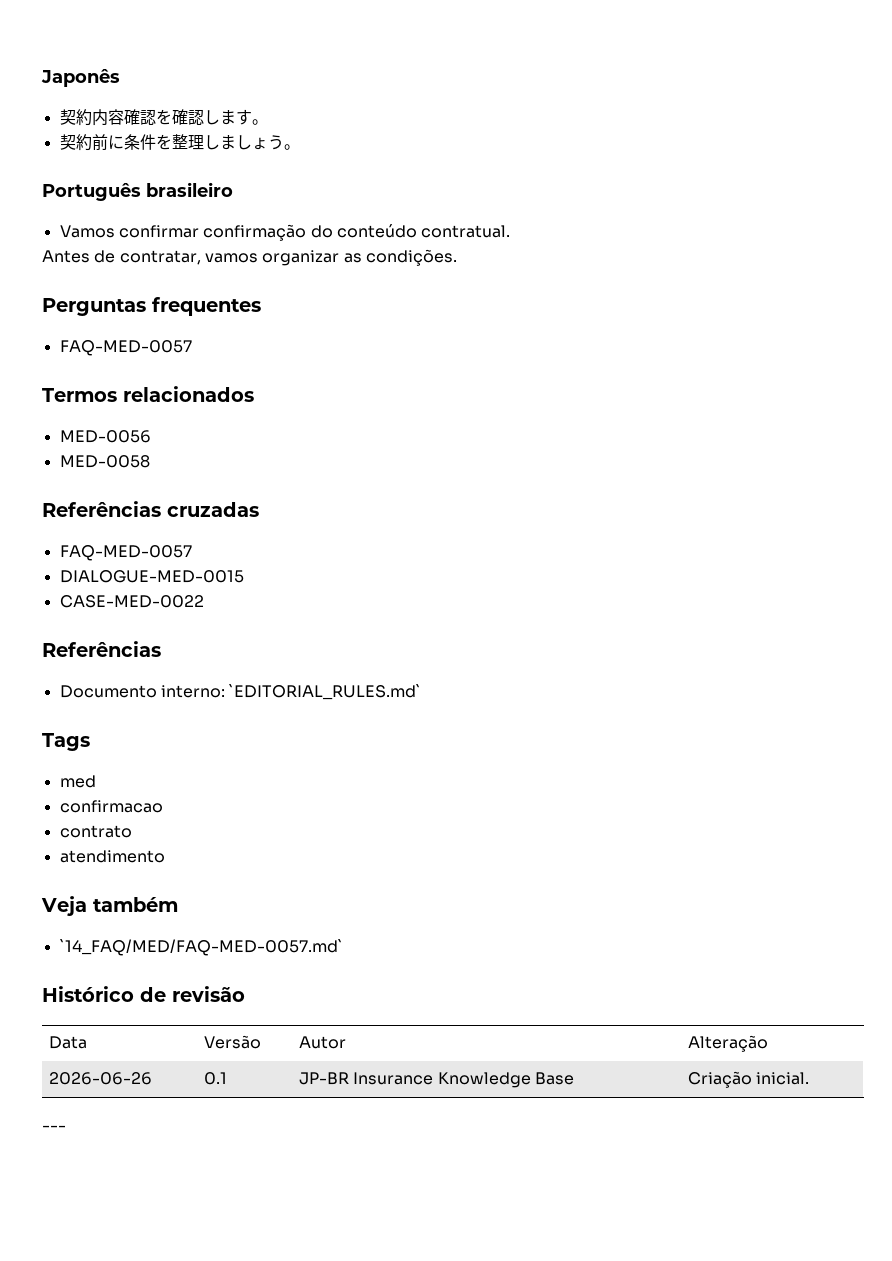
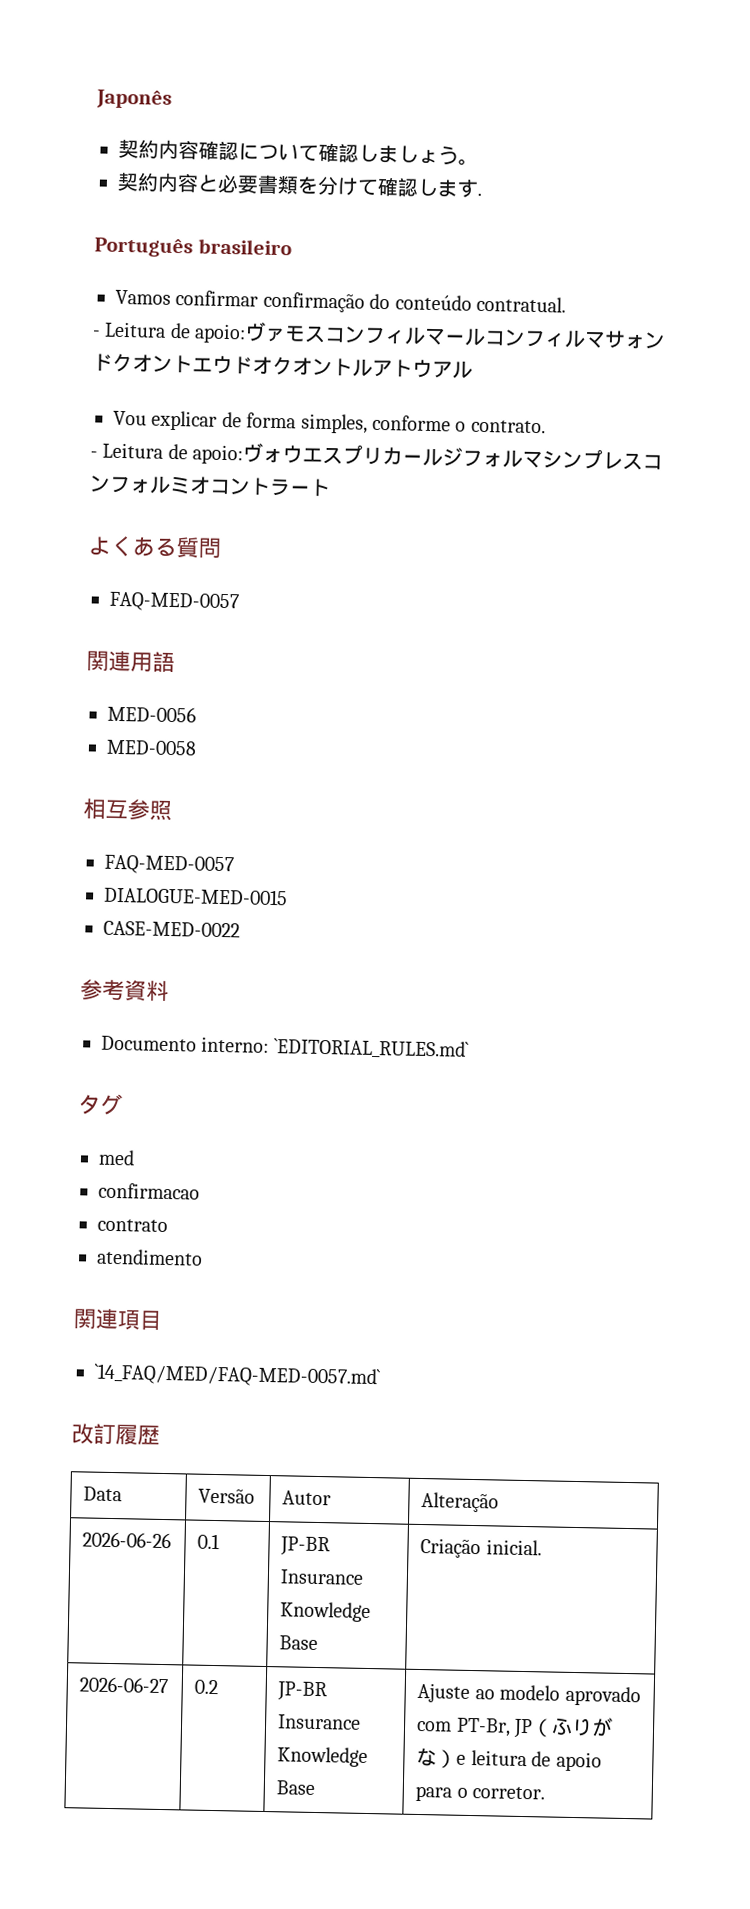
[155,109,268,125] [59,134,300,151] を確認します。 // 契約前に条件を整理しましょう。 -> [238,142,479,166] [117,171,482,198] について確認しましょう。 // 契約内容と必要書類を分けて確認します.
[42,249,457,266] [42,297,261,316] [59,340,192,356] [42,386,254,402] Antes de contratar, vamos organizar as condições. // Perguntas frequentes // FAQ-MED-0057 // Termos relacionados -> [92,321,667,350] [92,353,473,379] [113,410,546,434] [90,442,664,471] [89,475,331,498] [88,535,222,558] [109,591,239,613] [86,650,175,673] - Leitura de apoio:ヴァモスコンフィルマールコンフィルマサォンドクオントエウドオクオントルアトウアル // Vou explicar de forma simples, conforme o contrato. // - Leitura de apoio:ヴォウエスプリカールジフォルマシンプレスコンフォルミオコントラート // よくある質問 // FAQ-MED-0057 // 関連用語
[42,501,259,517] Referências cruzadas -> [83,798,172,822] 相互参照
[42,641,161,657] Referências -> [80,979,169,1002] 参考資料
[42,733,90,751] Tags -> [77,1093,123,1116] タグ
[41,896,178,916] Veja também -> [73,1308,163,1331] 関連項目
[42,986,245,1002] Histórico de revisão -> [71,1423,160,1446] 改訂履歴
[42,1125,66,1131] // --- -> [79,1676,169,1694] [194,1679,219,1695] [277,1681,329,1702] [277,1714,362,1730] [277,1746,369,1768] [276,1780,316,1796] [417,1682,641,1707] [416,1717,614,1739] [416,1747,602,1772] [415,1785,546,1802] // 2026-06-27 | 0.2 | JP-BR Insurance Knowledge Base | Ajuste ao modelo aprovado com PT-Br, JP（ふりがな）e leitura de apoio para o corretor.

